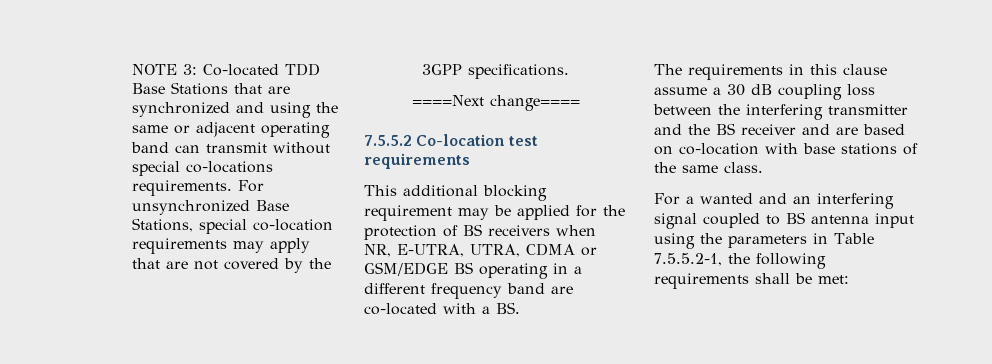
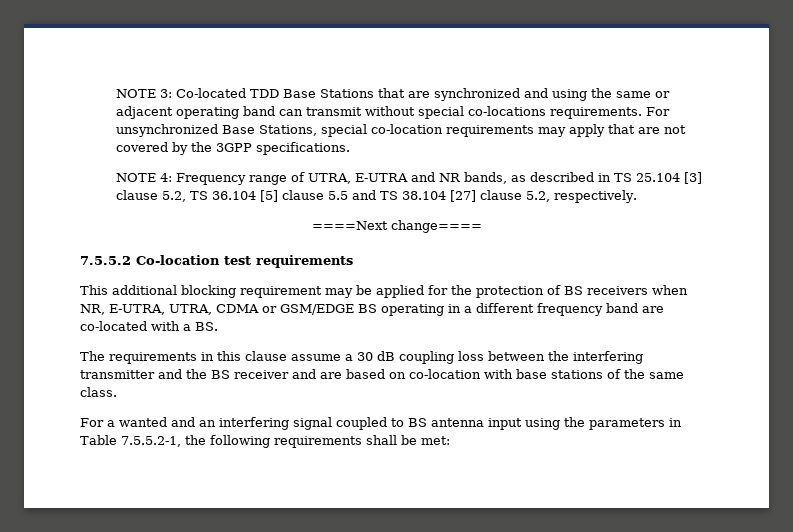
(569, 71) none -> [116,172,703,185] [116,190,638,203] // NOTE 4: Frequency range of UTRA, E-UTRA and NR bands, as described in TS 25.104 [3] clause 5.2, TS 36.104 [5] clause 5.5 and TS 38.104 [27] clause 5.2, respectively.

